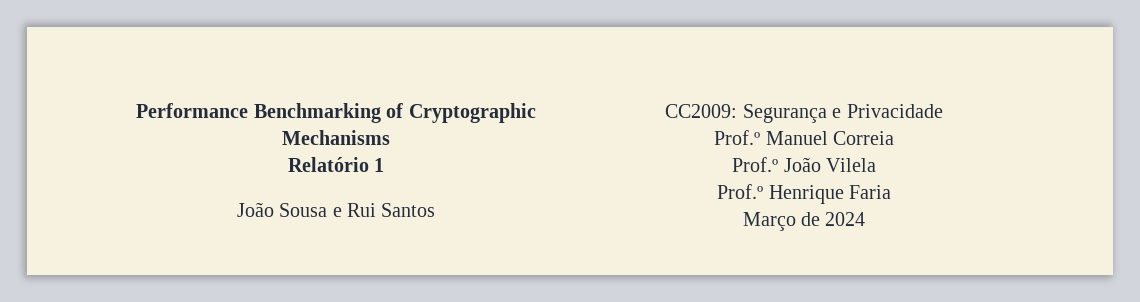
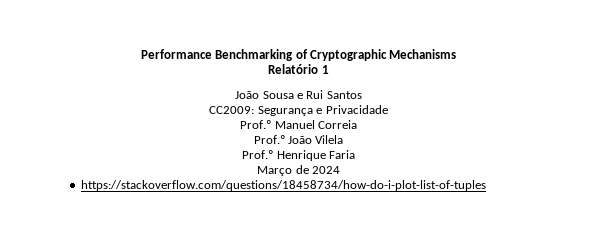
(866, 219) none -> [81,180,487,191] // https://stackoverflow.com/questions/18458734/how-do-i-plot-list-of-tuples

